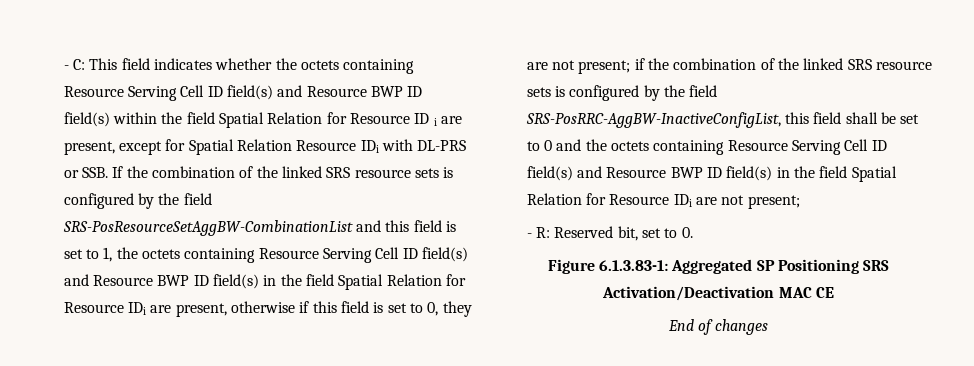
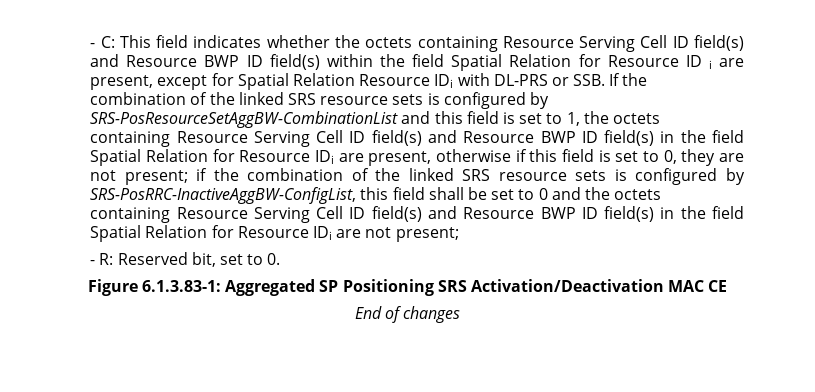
[158,193,212,205] the field -> (549, 100) none
[664,85,718,97] [525,112,781,128] the field SRS-PosRRC-AggBW-InactiveConfigList, -> [90,187,357,204] SRS-PosRRC-InactiveAggBW-ConfigList,

